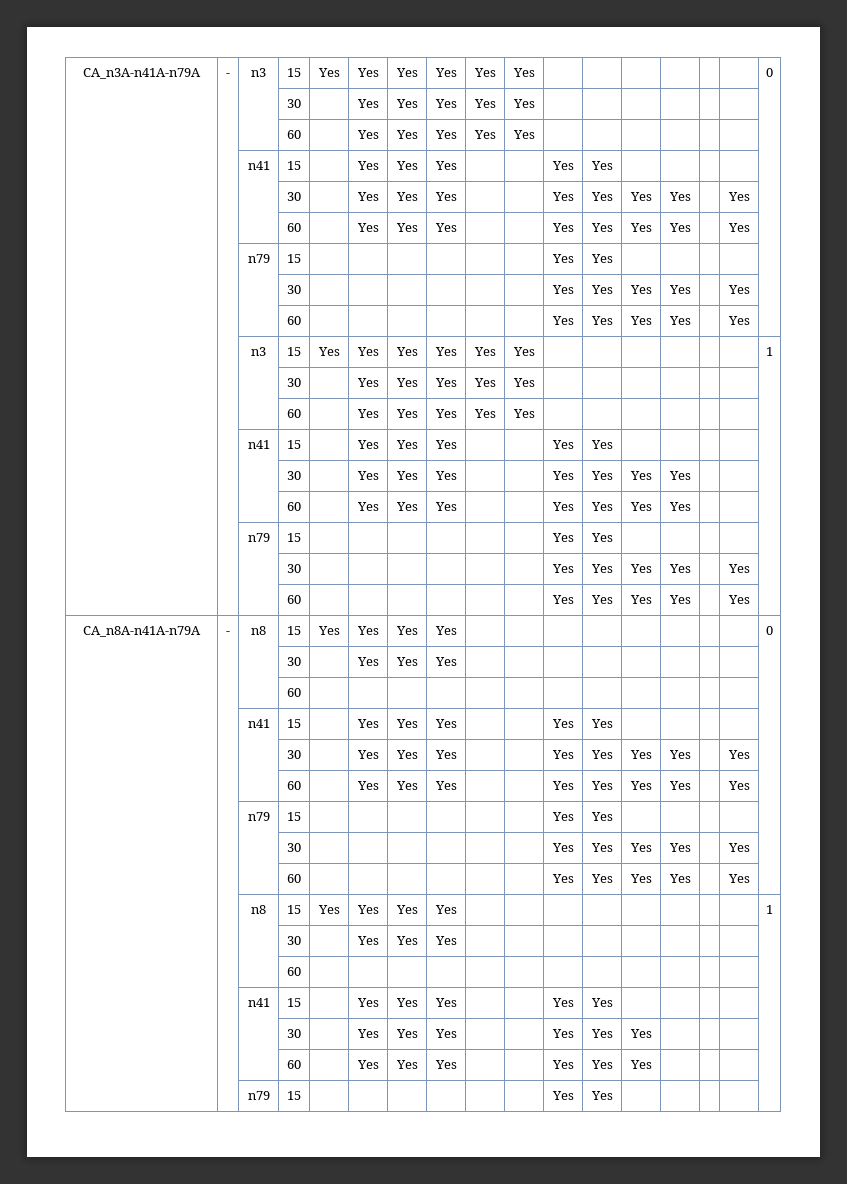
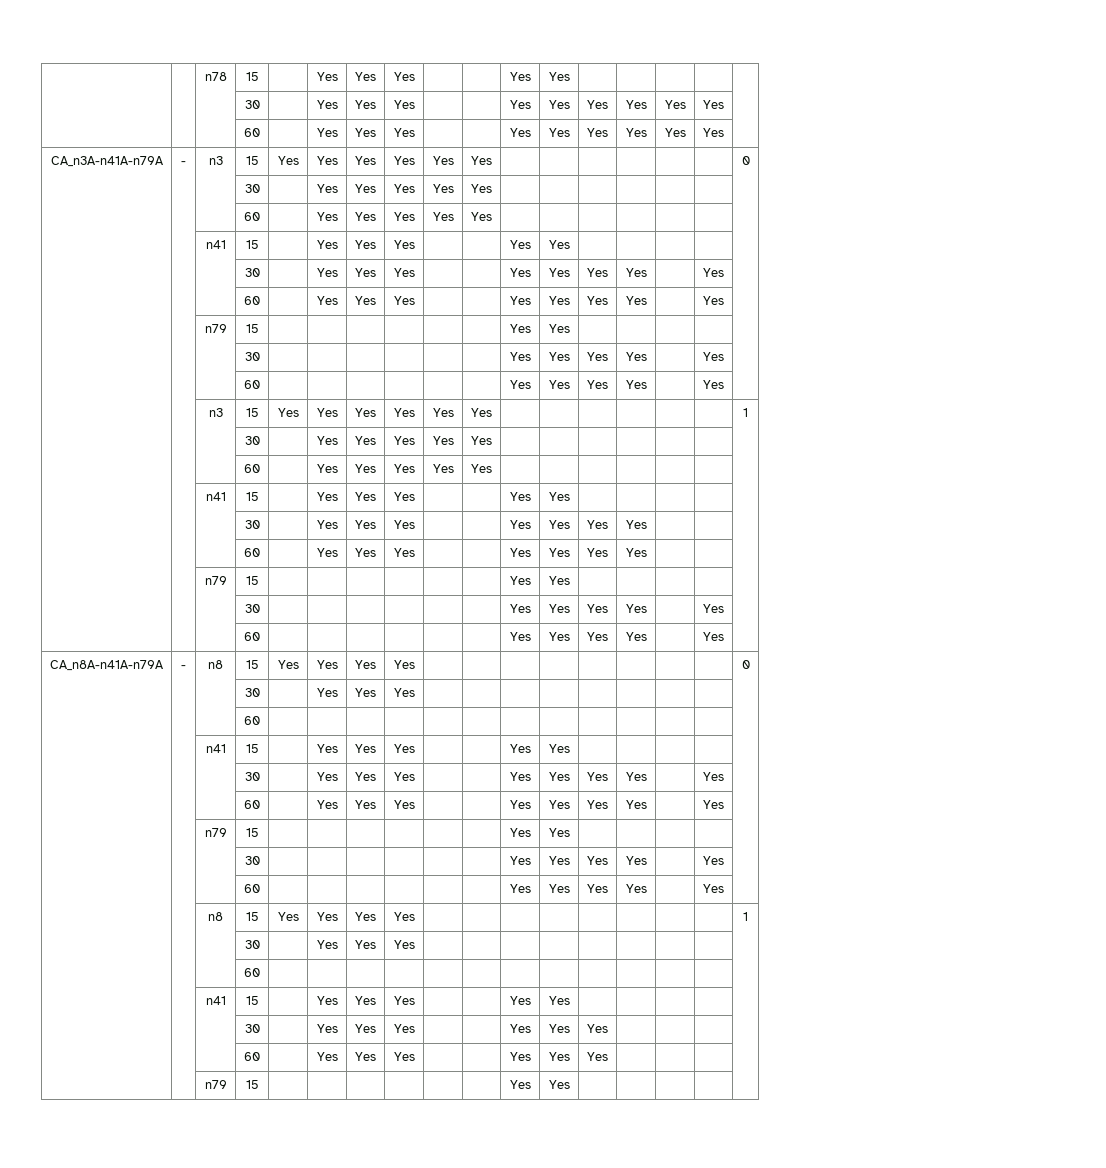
(83, 73) none -> [204,72,227,81] [245,72,259,81] [316,72,338,81] [355,72,376,81] [393,72,415,81] [509,72,531,81] [548,72,570,81] [244,100,260,109] [316,100,338,109] [355,100,376,109] [393,100,415,109] [509,100,531,109] [548,100,570,109] [587,100,608,109] [625,100,647,109] [664,100,686,109] [703,100,724,109] [244,128,260,137] [316,128,338,137] [355,128,376,137] [393,128,415,137] [509,128,531,137] [548,128,570,137] [587,128,608,137] [625,128,647,137] [664,128,686,137] [703,128,724,137] | | n78 | 15 | | Yes | Yes | Yes | | | Yes | Yes | | | | | // | | | 30 | | Yes | Yes | Yes | | | Yes | Yes | Yes | Yes | Yes | Yes | // | | | 60 | | Yes | Yes | Yes | | | Yes | Yes | Yes | Yes | Yes | Yes | //

